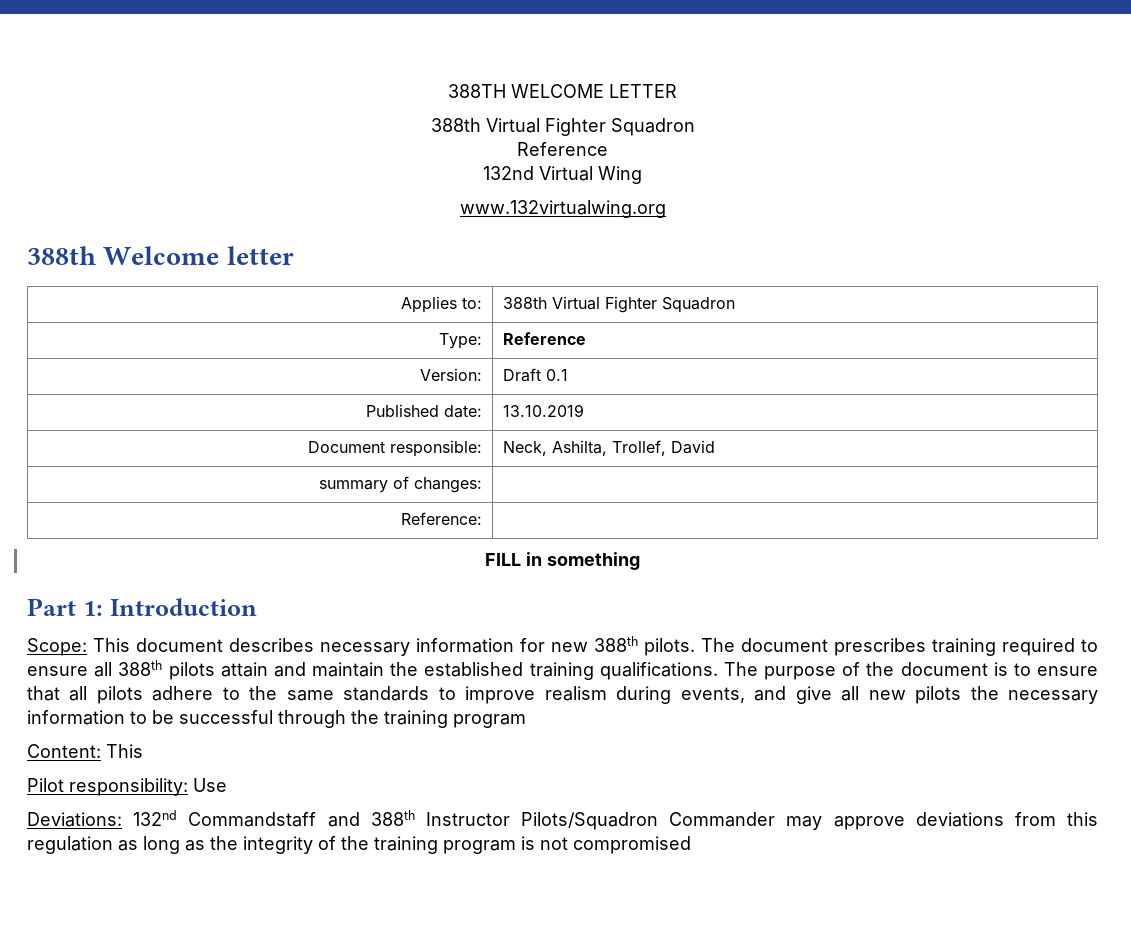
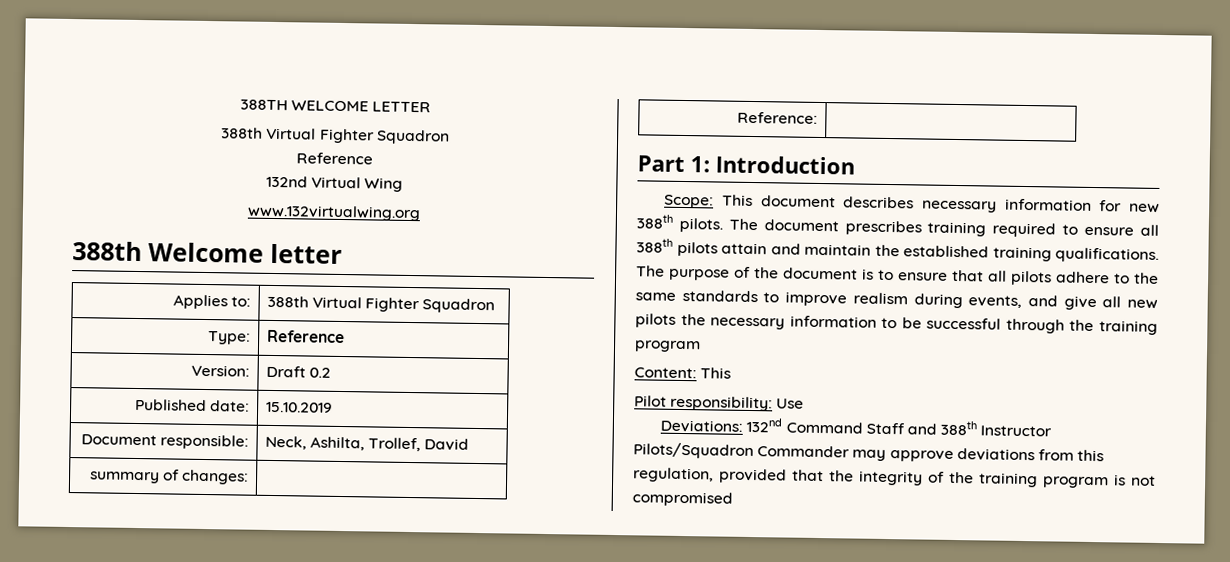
[545,369,568,381] 0.1 -> [309,367,332,378] 0.2
[502,404,584,417] 13.10.2019 -> [265,401,333,413] 15.10.2019
[485,552,640,570] // FILL in something -> (819, 117) none
[188,812,317,827] Commandstaff -> [785,421,905,435] Command Staff
[27,836,205,854] regulation as long as -> [633,467,824,484] regulation, provided that

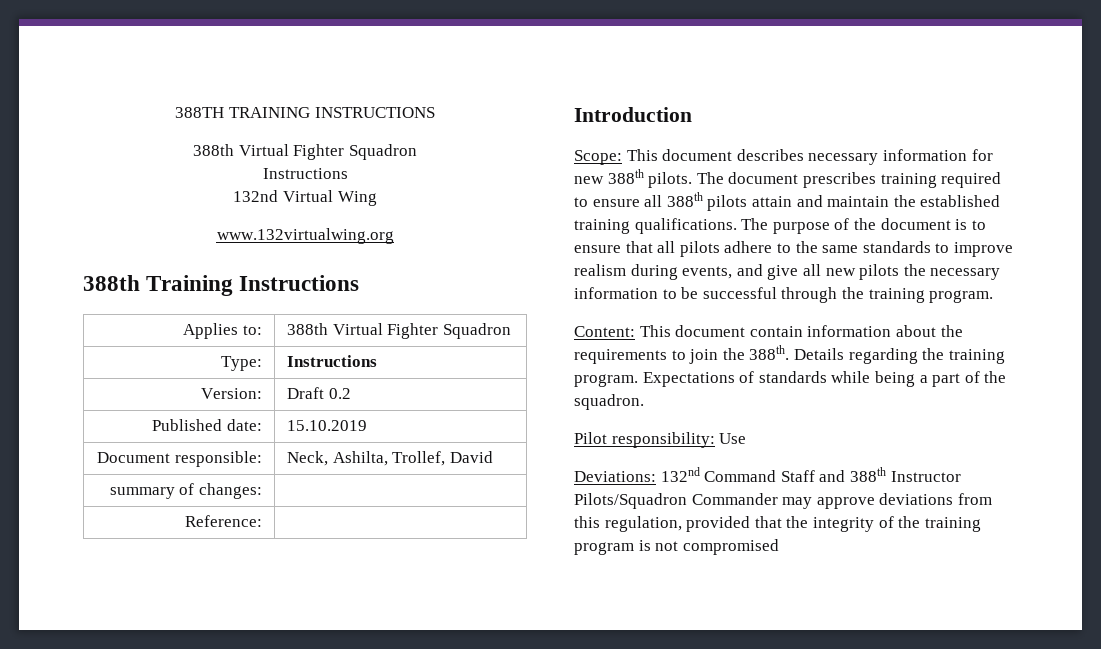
[291,100,432,113] [221,127,450,145] [296,152,373,165] WELCOME LETTER // 388th Virtual Fighter Squadron // Reference -> [229,107,435,118] [193,144,417,160] [262,168,348,179] TRAINING INSTRUCTIONS // 388th Virtual Fighter Squadron // Instructions
[148,242,342,264] Welcome letter -> [146,275,360,296] Training Instructions
[266,329,345,344] Reference -> [287,355,378,367] Instructions
[637,155,710,173] Part 1: -> (262, 521) none
[634,340,701,353] program -> [929,290,994,303] program.
(732, 373) none -> [675,325,963,337] [574,345,1005,364] [574,371,1007,387] [574,394,644,410] document contain information about the requirements to join the 388th. Details regarding the training program. Expectations of standards while being a part of the squadron.

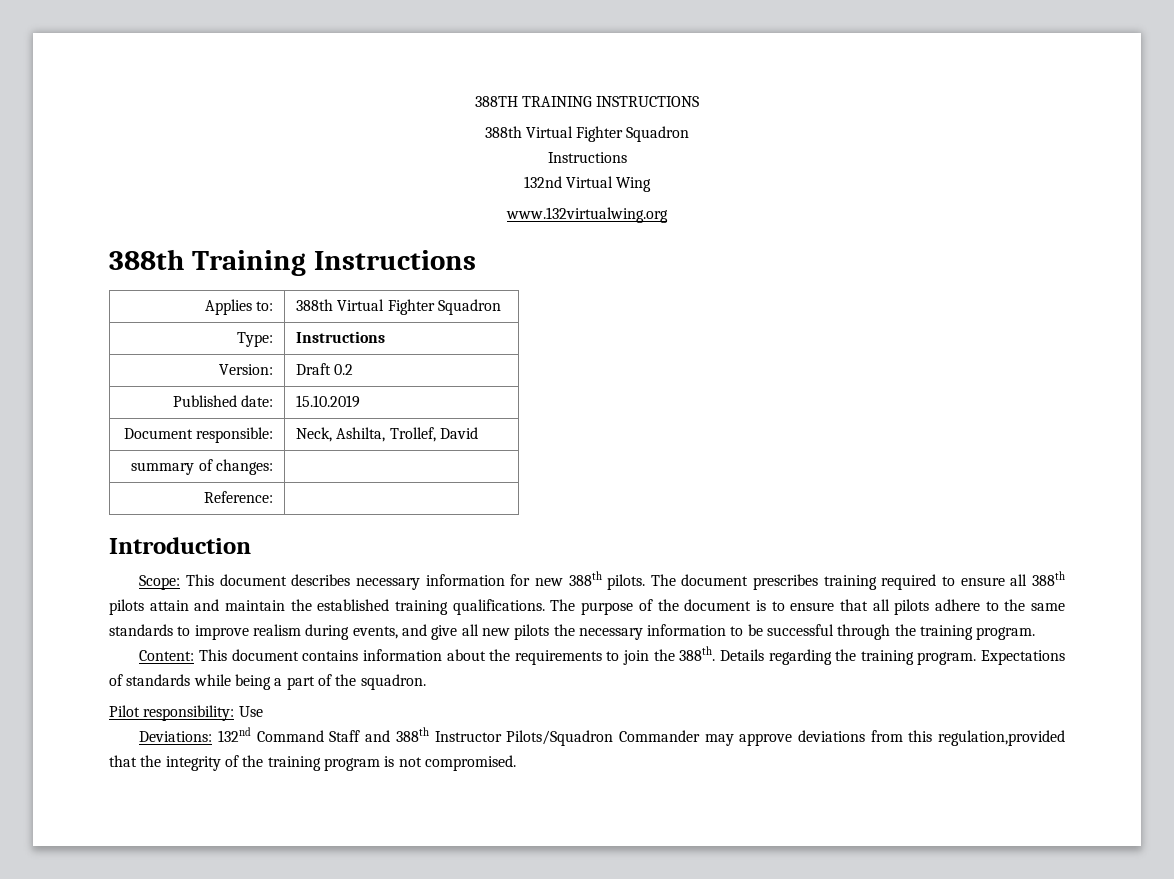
[749,326,803,337] contain -> [302,650,359,661] contains
[604,516,751,532] regulation, provided -> [937,730,1065,746] regulation,provided
[682,539,779,555] compromised -> [424,755,516,771] compromised.

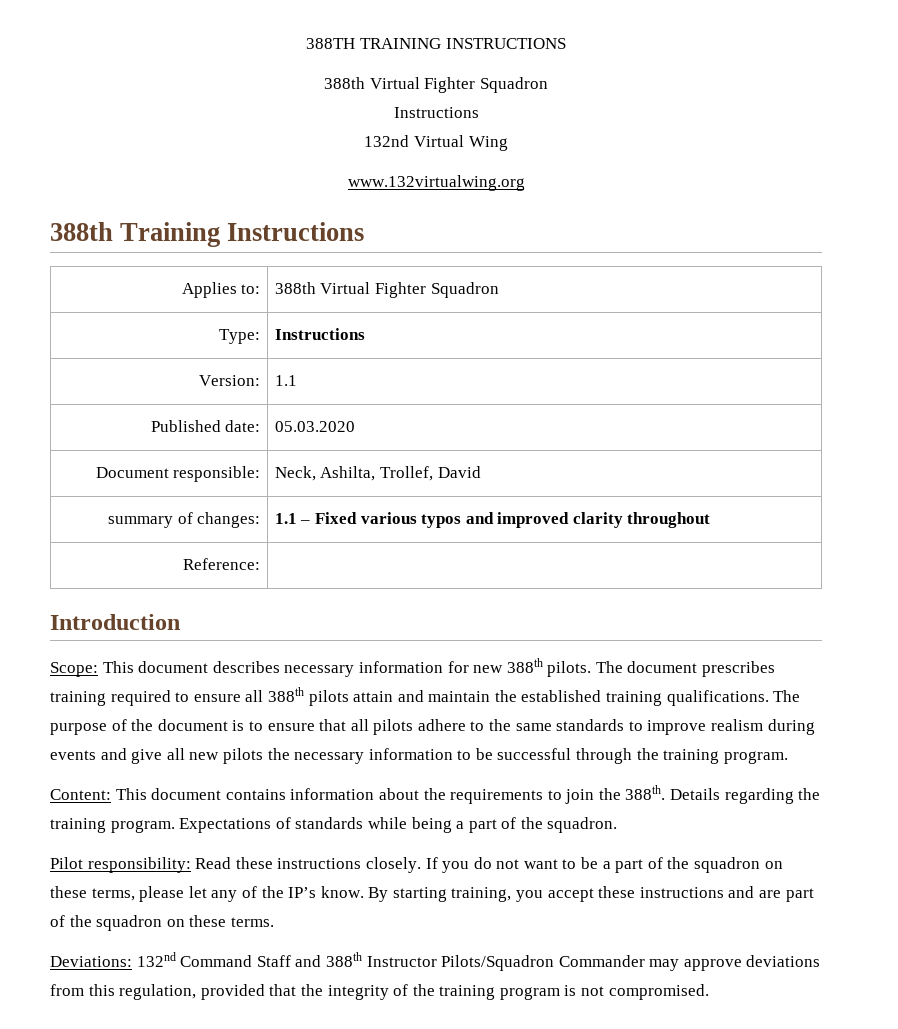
[296,363,354,375] Draft 0.2 -> [274,375,297,386] 1.1
[296,395,361,408] 15.10.2019 -> [274,421,355,432] 05.03.2020
(273, 467) none -> [274,512,711,528] 1.1 – Fixed various typos and improved clarity throughout
[352,626,398,639] events, -> [50,750,96,760] events
[238,706,263,717] Use -> [195,857,783,873] [50,886,814,902] [50,915,274,931] Read these instructions closely. If you do not want to be a part of the squadron on these terms, please let any of the IP’s know. By starting training, you accept these instructions and are part of the squadron on these terms.
[937,730,1065,746] regulation,provided -> [119,984,265,1000] regulation, provided

